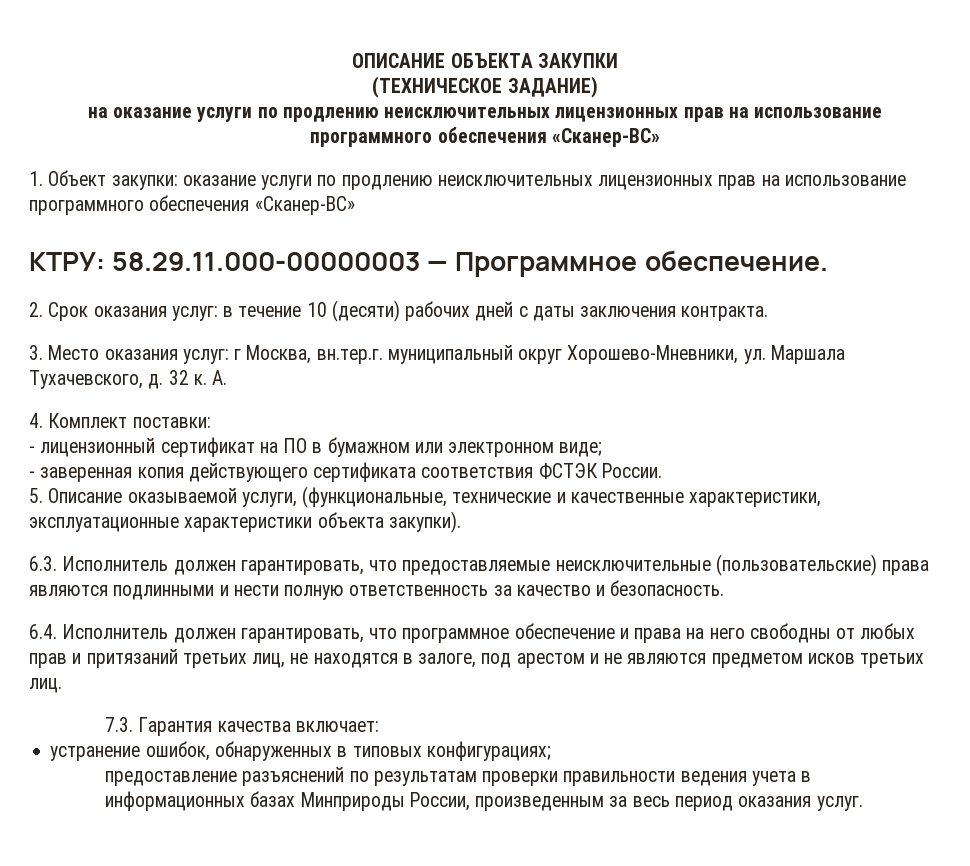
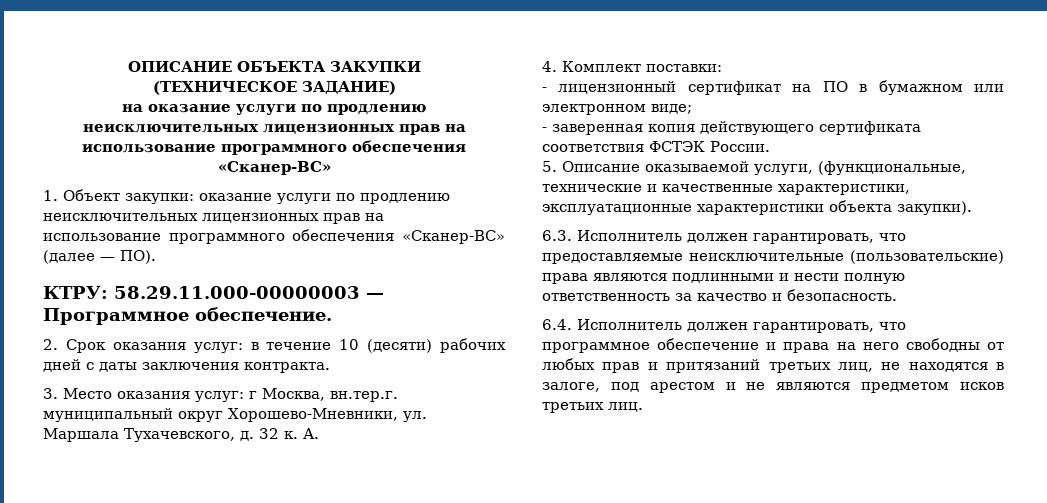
(355, 205) none -> [43,250,156,264] (далее — ПО).
[105,717,379,736] [50,741,551,761] [105,767,812,786] [105,791,863,811] // 7.3. Гарантия качества включает: // устранение ошибок, обнаруженных в типовых конфигурациях; // предоставление разъяснений по результатам проверки правильности ведения учета в информационных базах Минприроды России, произведенным за весь период оказания услуг. -> (643, 407) none

